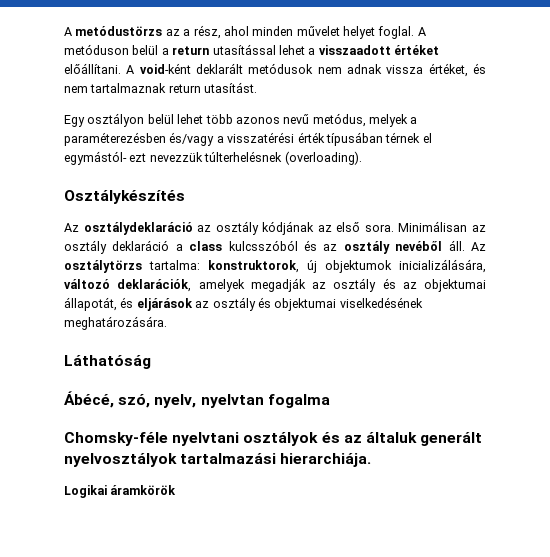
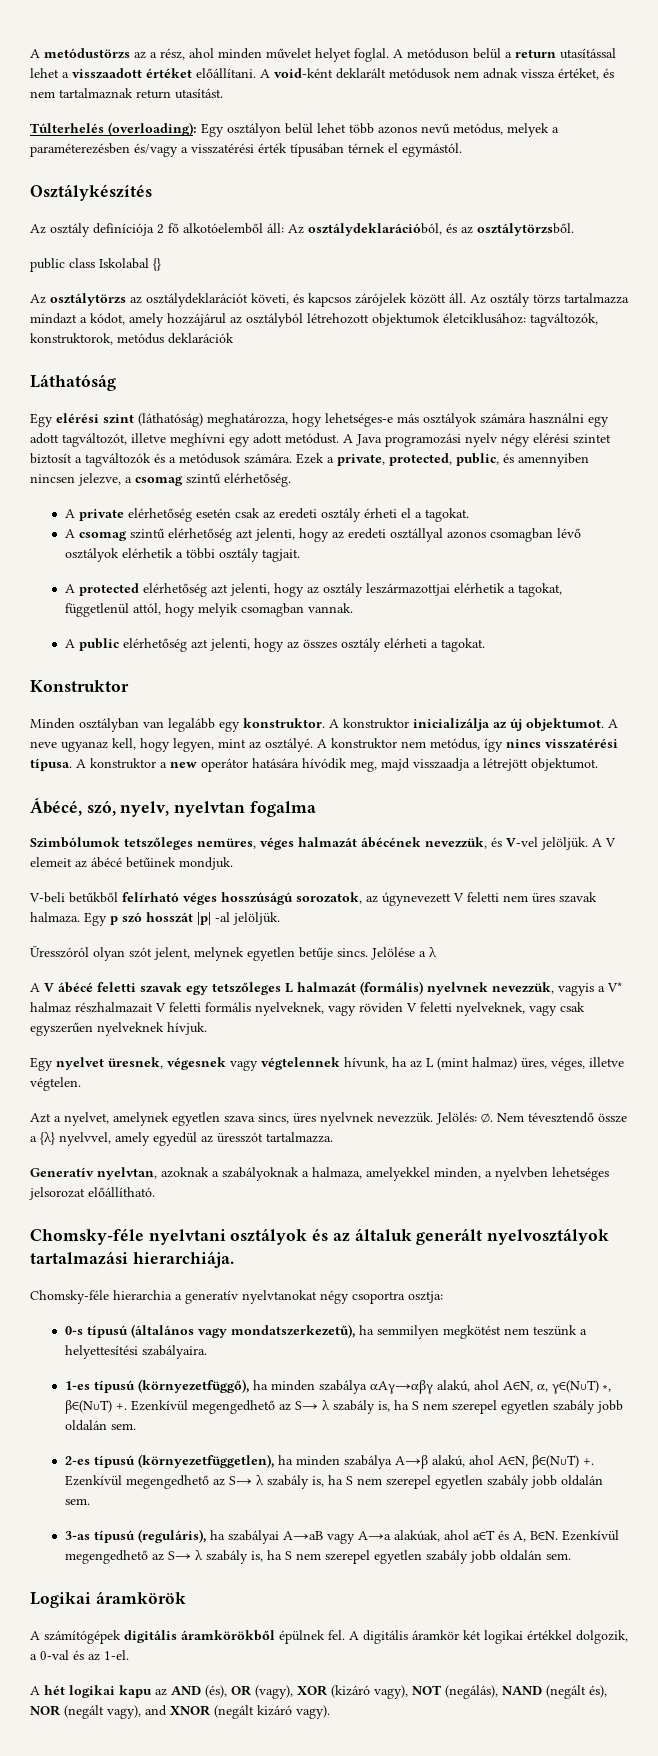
(258, 87) none -> [30,122,197,136] Túlterhelés (overloading):
[64,151,362,165] [64,190,185,204] [64,221,486,235] [64,240,486,254] [64,259,486,273] [64,278,486,292] [64,297,423,311] [64,316,167,330] [64,355,151,369] egymástól- ezt nevezzük túlterhelésnek (overloading). // Osztálykészítés // Az osztálydeklaráció az osztály kódjának az első sora. Minimálisan az osztály deklaráció a class kulcsszóból és az osztály nevéből áll. Az osztálytörzs tartalma: konstruktorok, új objektumok inicializálására, változó deklarációk, amelyek megadják az osztály és az objektumai állapotát, és eljárások az osztály és objektumai viselkedésének meghatározására. // Láthatóság -> [402,143,462,157] [30,184,152,201] [30,223,574,237] [30,258,161,272] [30,293,629,307] [30,313,598,327] [30,333,234,345] [30,374,116,391] [30,413,609,427] [30,433,611,447] [30,453,589,467] [30,473,291,487] [64,508,469,522] [64,528,581,542] [64,548,300,562] [64,583,562,597] [64,603,353,617] [64,638,485,652] [30,680,129,692] [30,718,618,732] [30,738,618,752] [30,758,598,772] egymástól. // Osztálykészítés // Az osztály definíciója 2 fő alkotóelemből áll: Az osztálydeklarációból, és az osztálytörzsből. // public class Iskolabal {} // Az osztálytörzs az osztálydeklarációt követi, és kapcsos zárójelek között áll. Az osztály törzs tartalmazza mindazt a kódot, amely hozzájárul az osztályból létrehozott objektumok életciklusához: tagváltozók, konstruktorok, metódus deklarációk // Láthatóság // Egy elérési szint (láthatóság) meghatározza, hogy lehetséges-e más osztályok számára használni egy adott tagváltozót, illetve meghívni egy adott metódust. A Java programozási nyelv négy elérési szintet biztosít a tagváltozók és a metódusok számára. Ezek a private, protected, public, és amennyiben nincsen jelezve, a csomag szintű elérhetőség. // A private elérhetőség esetén csak az eredeti osztály érheti el a tagokat. // A csomag szintű elérhetőség azt jelenti, hogy az eredeti osztállyal azonos csomagban lévő osztályok elérhetik a többi osztály tagjait. // A protected elérhetőség azt jelenti, hogy az osztály leszármazottjai elérhetik a tagokat, függetlenül attól, hogy melyik csomagban vannak. // A public elérhetőség azt jelenti, hogy az összes osztály elérheti a tagokat. // Konstruktor // Minden osztályban van legalább egy konstruktor. A konstruktor inicializálja az új objektumot. A neve ugyanaz kell, hogy legyen, mint az osztályé. A konstruktor nem metódus, így nincs visszatérési típusa. A konstruktor a new operátor hatására hívódik meg, majd visszaadja a létrejött objektumot.
(330, 401) none -> [30,837,616,850] [30,857,233,870] [29,892,597,906] [30,912,280,926] [30,946,437,961] [30,981,622,996] [30,1002,585,1016] [30,1022,207,1036] [30,1057,624,1071] [30,1077,81,1091] [30,1112,627,1126] [30,1132,333,1146] [30,1167,609,1181] [29,1187,155,1200] // Szimbólumok tetszőleges nemüres, véges halmazát ábécének nevezzük, és V-vel jelöljük. A V elemeit az ábécé betűinek mondjuk. // V-beli betűkből felírható véges hosszúságú sorozatok, az úgynevezett V feletti nem üres szavak halmaza. Egy p szó hosszát |p| -al jelöljük. // Üresszóról olyan szót jelent, melynek egyetlen betűje sincs. Jelölése a λ // A V ábécé feletti szavak egy tetszőleges L halmazát (formális) nyelvnek nevezzük, vagyis a V* halmaz részhalmazait V feletti formális nyelveknek, vagy röviden V feletti nyelveknek, vagy csak egyszerűen nyelveknek hívjuk. // Egy nyelvet üresnek, végesnek vagy végtelennek hívunk, ha az L (mint halmaz) üres, véges, illetve végtelen. // Azt a nyelvet, amelynek egyetlen szava sincs, üres nyelvnek nevezzük. Jelölés: ∅. Nem tévesztendő össze a {λ} nyelvvel, amely egyedül az üresszót tartalmazza. // Generatív nyelvtan, azoknak a szabályoknak a halmaza, amelyekkel minden, a nyelvben lehetséges jelsorozat előállítható.
[64,485,177,498] Logikai áramkörök -> [30,1290,443,1304] [64,1324,587,1339] [64,1345,207,1359] [64,1379,611,1394] [64,1400,623,1414] [64,1420,136,1431] [64,1454,594,1469] [64,1475,603,1489] [64,1498,90,1505] [64,1529,619,1544] [64,1550,571,1564] [30,1591,186,1608] [30,1630,628,1644] [30,1650,129,1661] [30,1685,607,1699] [30,1705,330,1719] Chomsky-féle hierarchia a generatív nyelvtanokat négy csoportra osztja: // 0-s típusú (általános vagy mondatszerkezetű), ha semmilyen megkötést nem teszünk a helyettesítési szabályaira. // 1-es típusú (környezetfüggő), ha minden szabálya αAγ→αβγ alakú, ahol A∈N, α, γ∈(N∪T) ∗, β∈(N∪T) +. Ezenkívül megengedhető az S→ λ szabály is, ha S nem szerepel egyetlen szabály jobb oldalán sem. // 2-es típusú (környezetfüggetlen), ha minden szabálya A→β alakú, ahol A∈N, β∈(N∪T) +. Ezenkívül megengedhető az S→ λ szabály is, ha S nem szerepel egyetlen szabály jobb oldalán sem. // 3-as típusú (reguláris), ha szabályai A→aB vagy A→a alakúak, ahol a∈T és A, B∈N. Ezenkívül megengedhető az S→ λ szabály is, ha S nem szerepel egyetlen szabály jobb oldalán sem. // Logikai áramkörök // A számítógépek digitális áramkörökből épülnek fel. A digitális áramkör két logikai értékkel dolgozik, a 0-val és az 1-el. // A hét logikai kapu az AND (és), OR (vagy), XOR (kizáró vagy), NOT (negálás), NAND (negált és), NOR (negált vagy), and XNOR (negált kizáró vagy).

